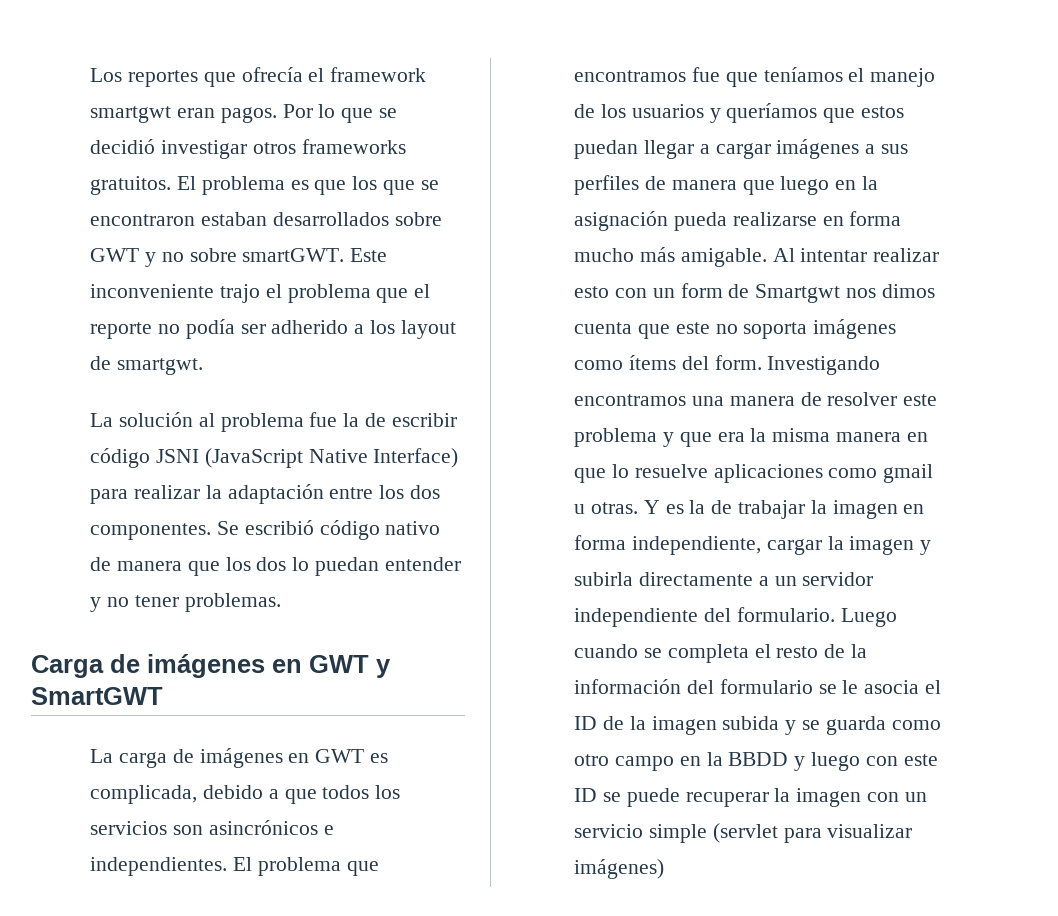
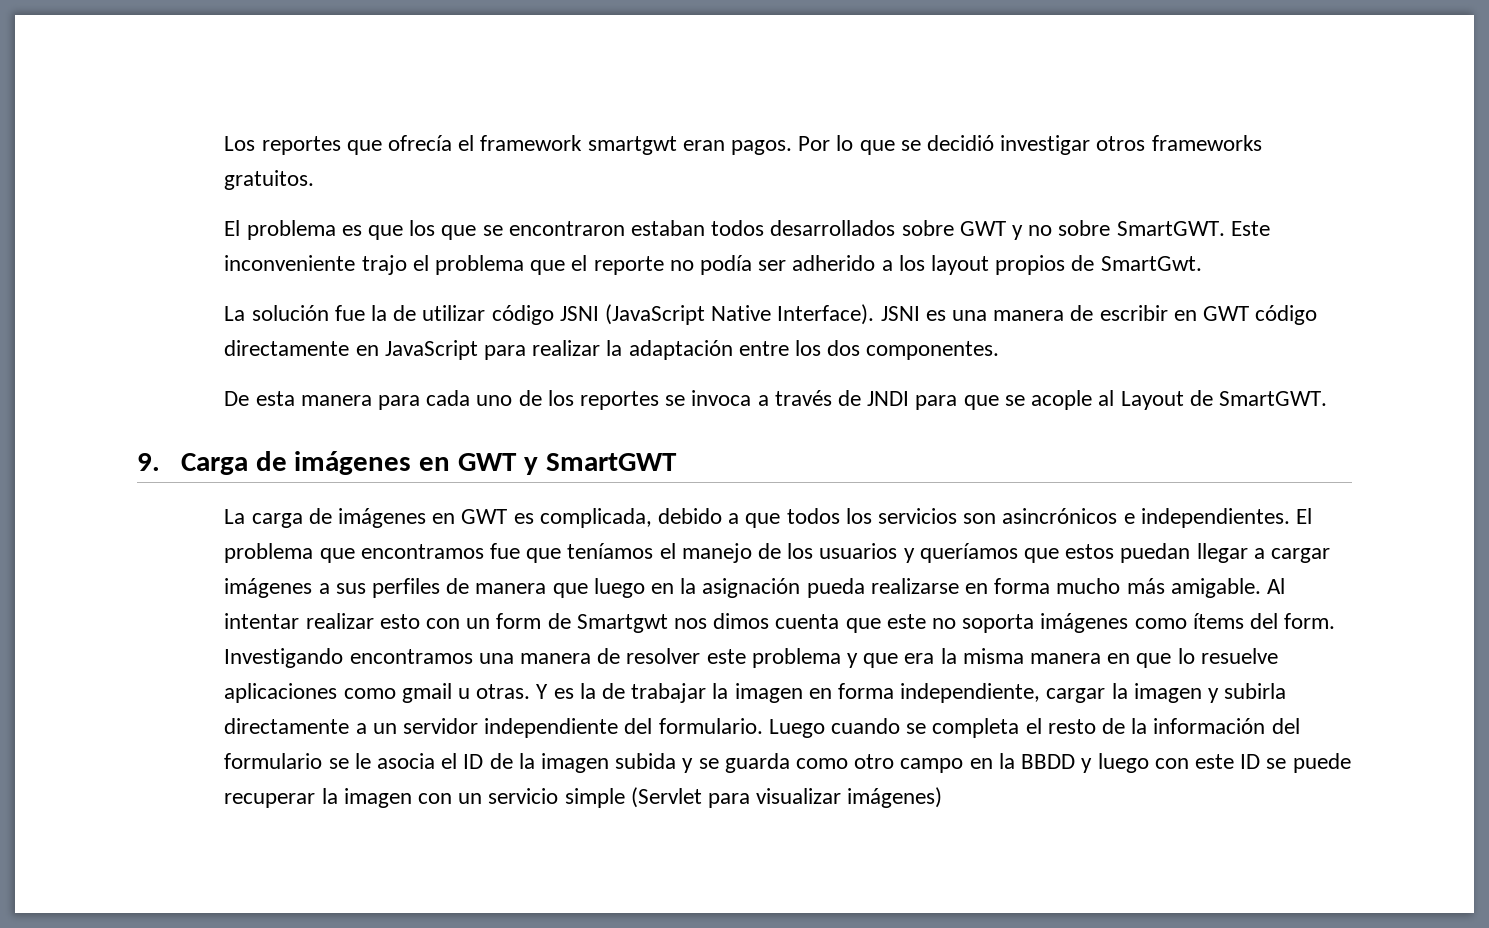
(172, 185) none -> (315, 180) //
(268, 219) none -> [711,220,765,236] todos
[242,248,345,262] smartGWT. -> [1116,221,1225,236] SmartGWT.
[90,356,204,375] de smartgwt. -> [995,255,1202,275] propios de SmartGwt.
[198,413,304,432] al problema -> (329, 313) none
[391,413,457,427] escribir -> [422,305,486,321] utilizar
[373,448,459,468] Interface) -> [777,304,1318,325] [224,340,478,360] Interface). JSNI es una manera de escribir en GWT código directamente en JavaScript
[217,520,441,540] [90,557,461,576] [90,593,281,612] Se escribió código nativo de manera que los dos lo puedan entender y no tener problemas. // -> [224,390,1327,410] [137,453,160,471] // De esta manera para cada uno de los reportes se invoca a través de JNDI para que se acople al Layout de SmartGWT. // 9.
[712,823,778,843] (servlet -> [630,787,702,808] (Servlet

